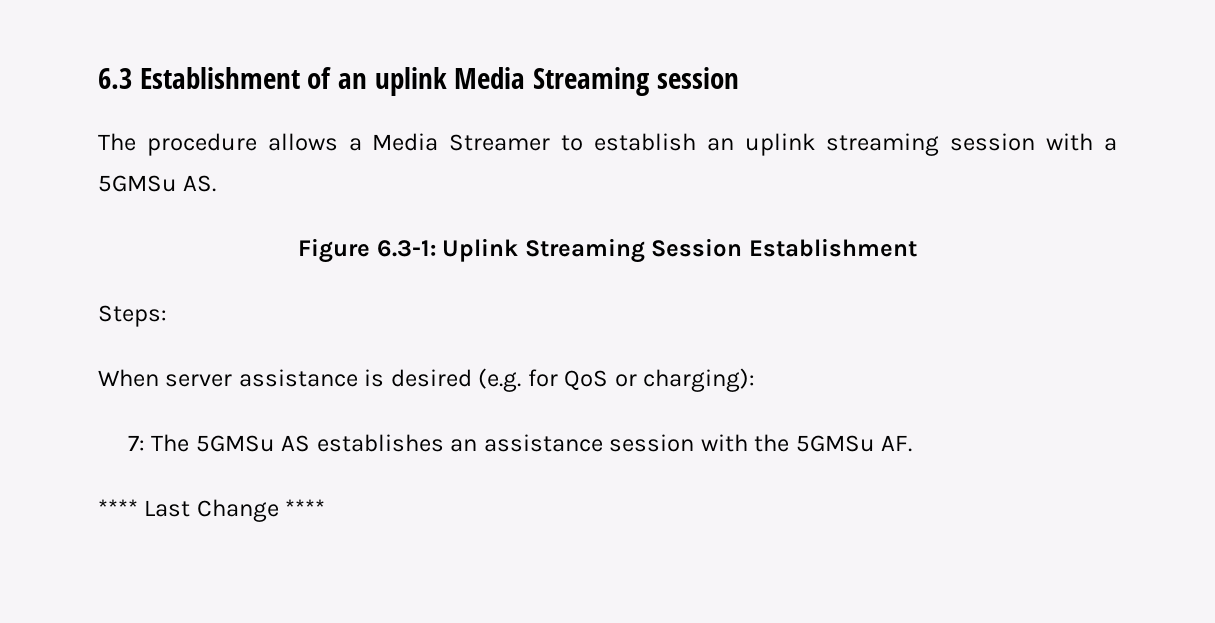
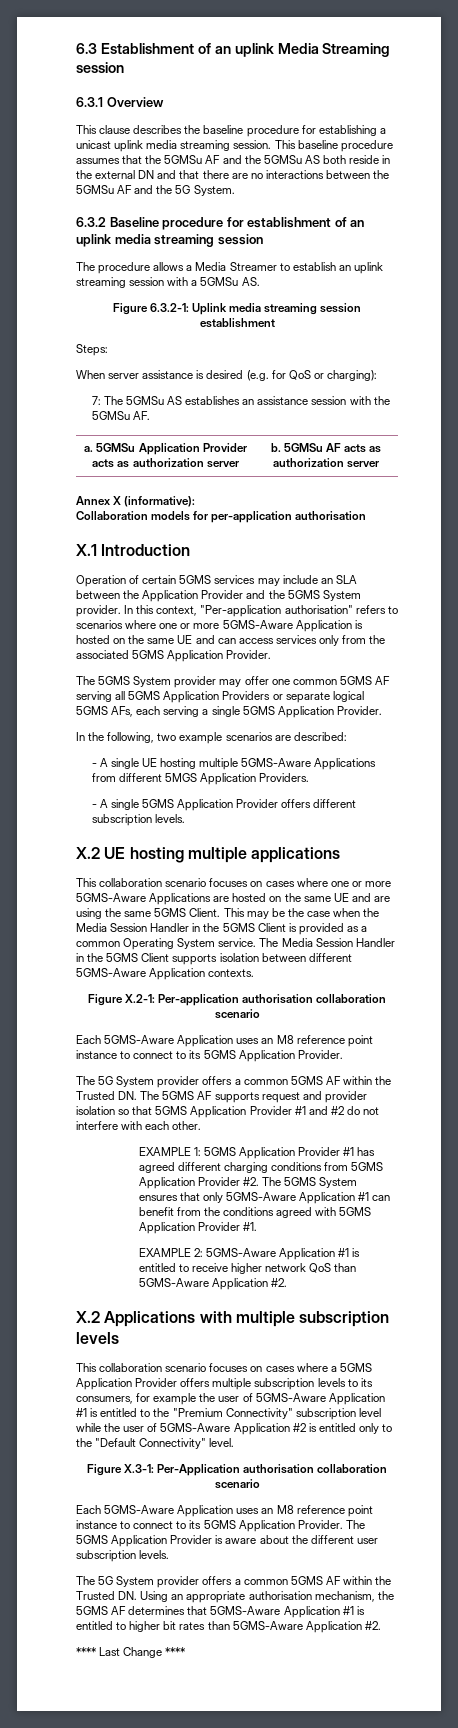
(739, 78) none -> [76,97,164,107] [76,125,386,137] [76,140,393,152] [76,155,391,164] [76,170,390,179] [76,185,235,196] [76,217,365,230] [76,234,263,247] // 6.3.1 Overview // This clause describes the baseline procedure for establishing a unicast uplink media streaming session. This baseline procedure assumes that the 5GMSu AF and the 5GMSu AS both reside in the external DN and that there are no interactions between the 5GMSu AF and the 5G System. // 6.3.2 Baseline procedure for establishment of an uplink media streaming session
[376,238,917,263] 6.3-1: Uplink Streaming Session Establishment -> [149,303,362,315] [199,318,275,328] 6.3.2-1: Uplink media streaming session establishment
(913, 443) none -> [84,443,247,455] [92,458,239,468] [270,443,382,453] [272,458,380,468] [76,496,196,507] [76,511,367,523] [76,544,191,556] [76,575,357,587] [76,590,361,602] [76,605,398,617] [76,620,363,632] [76,635,386,646] [76,650,272,662] [76,676,390,688] [76,691,364,703] [76,706,382,718] [76,732,347,744] [91,758,377,770] [91,773,310,785] [91,799,357,811] [91,814,185,826] [76,847,341,863] [76,878,391,887] [76,893,390,905] [76,908,380,919] [76,923,368,935] [76,938,395,950] [76,953,352,965] [76,968,255,980] [87,994,387,1006] [214,1009,260,1019] [76,1035,373,1047] [76,1050,343,1062] [76,1076,392,1088] [76,1091,367,1103] [76,1106,380,1118] [76,1121,202,1130] [138,1147,376,1159] [138,1162,384,1173] [138,1177,358,1189] [138,1192,391,1204] [138,1207,372,1218] [138,1222,257,1234] [138,1248,361,1260] [138,1263,357,1274] [138,1278,287,1290] [76,1311,390,1327] [76,1332,119,1344] [76,1363,372,1372] [76,1378,373,1390] [76,1393,385,1405] [76,1408,381,1420] [76,1423,393,1435] [76,1438,235,1449] [86,1464,388,1476] [214,1479,260,1489] [76,1505,373,1517] [76,1520,365,1532] [76,1535,378,1547] [76,1550,170,1562] [76,1576,392,1588] [76,1591,394,1603] [76,1606,365,1618] [76,1621,381,1633] // a. 5GMSu Application Provider acts as authorization server | b. 5GMSu AF acts as authorization server // Annex X (informative): // Collaboration models for per-application authorisation // X.1 Introduction // Operation of certain 5GMS services may include an SLA between the Application Provider and the 5GMS System provider. In this context, "Per-application authorisation" refers to scenarios where one or more 5GMS-Aware Application is hosted on the same UE and can access services only from the associated 5GMS Application Provider. // The 5GMS System provider may offer one common 5GMS AF serving all 5GMS Application Providers or separate logical 5GMS AFs, each serving a single 5GMS Application Provider. // In the following, two example scenarios are described: // - A single UE hosting multiple 5GMS-Aware Applications from different 5MGS Application Providers. // - A single 5GMS Application Provider offers different subscription levels. // X.2 UE hosting multiple applications // This collaboration scenario focuses on cases where one or more 5GMS-Aware Applications are hosted on the same UE and are using the same 5GMS Client. This may be the case when the Media Session Handler in the 5GMS Client is provided as a common Operating System service. The Media Session Handler in the 5GMS Client supports isolation between different 5GMS-Aware Application contexts. // Figure X.2-1: Per-application authorisation collaboration scenario // Each 5GMS-Aware Application uses an M8 reference point instance to connect to its 5GMS Application Provider. // The 5G System provider offers a common 5GMS AF within the Trusted DN. The 5GMS AF supports request and provider isolation so that 5GMS Application Provider #1 and #2 do not interfere with each other. // EXAMPLE 1: 5GMS Application Provider #1 has agreed different charging conditions from 5GMS Application Provider #2. The 5GMS System ensures that only 5GMS-Aware Application #1 can benefit from the conditions agreed with 5GMS Application Provider #1. // EXAMPLE 2: 5GMS-Aware Application #1 is entitled to receive higher network QoS than 5GMS-Aware Application #2. // X.2 Applications with multiple subscription levels // This collaboration scenario focuses on cases where a 5GMS Application Provider offers multiple subscription levels to its consumers, for example the user of 5GMS-Aware Application #1 is entitled to the "Premium Connectivity" subscription level while the user of 5GMS-Aware Application #2 is entitled only to the "Default Connectivity" level. // Figure X.3-1: Per-Application authorisation collaboration scenario // Each 5GMS-Aware Application uses an M8 reference point instance to connect to its 5GMS Application Provider. The 5GMS Application Provider is aware about the different user subscription levels. // The 5G System provider offers a common 5GMS AF within the Trusted DN. Using an appropriate authorisation mechanism, the 5GMS AF determines that 5GMS-Aware Application #1 is entitled to higher bit rates than 5GMS-Aware Application #2.

